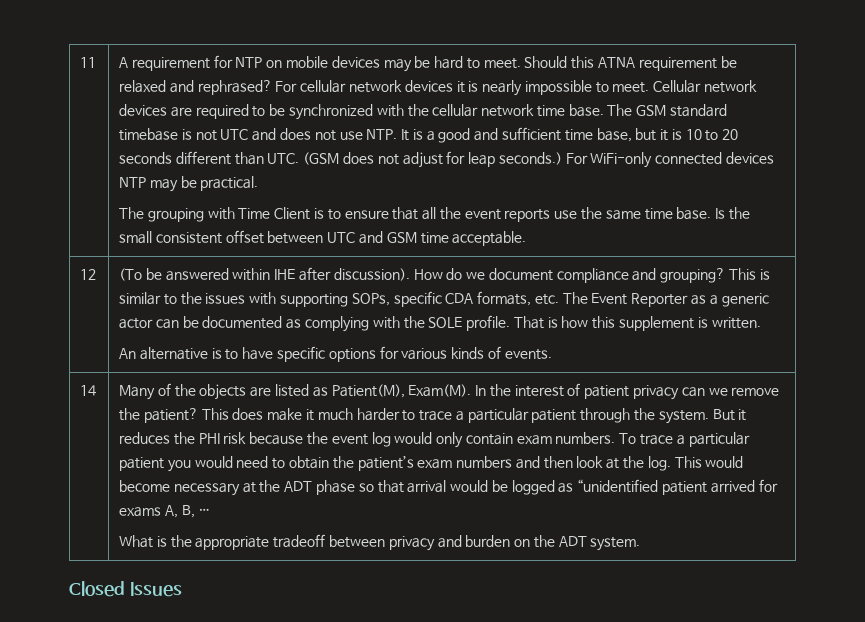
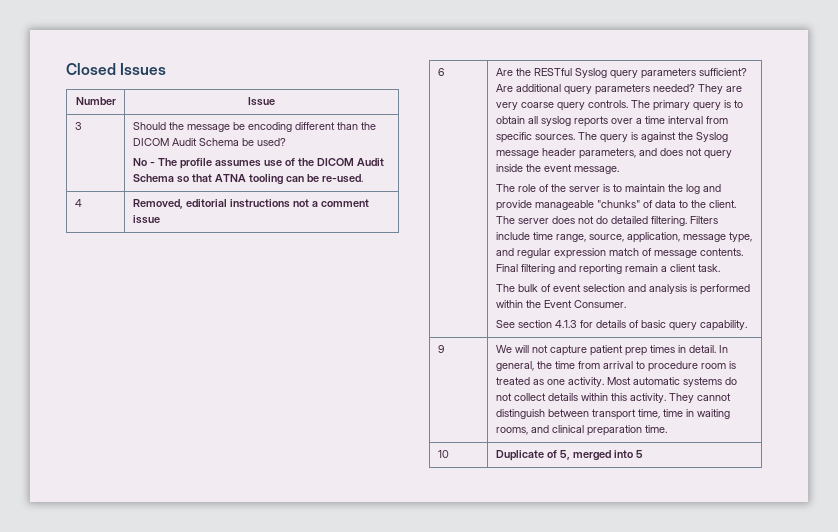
[80,57,97,68] [119,55,737,72] [119,80,757,96] [119,104,727,120] [119,127,739,143] [119,151,774,168] [119,176,259,192] [119,207,750,222] [119,230,527,246] [80,269,97,280] [119,267,770,283] [119,291,769,307] [119,315,761,332] [119,346,552,362] [80,385,97,396] [119,383,780,400] [119,408,747,424] [119,432,750,448] [119,455,744,472] [119,479,778,496] [119,505,211,518] [119,534,641,551] [69,581,182,597] 11 | A requirement for NTP on mobile devices may be hard to meet. Should this ATNA requirement be relaxed and rephrased? For cellular network devices it is nearly impossible to meet. Cellular network devices are required to be synchronized with the cellular network time base. The GSM standard timebase is not UTC and does not use NTP. It is a good and sufficient time base, but it is 10 to 20 seconds different than UTC. (GSM does not adjust for leap seconds.) For WiFi-only connected devices NTP may be practical. // The grouping with Time Client is to ensure that all the event reports use the same time base. Is the small consistent offset between UTC and GSM time acceptable. // 12 | (To be answered within IHE after discussion). How do we document compliance and grouping? This is similar to the issues with supporting SOPs, specific CDA formats, etc. The Event Reporter as a generic actor can be documented as complying with the SOLE profile. That is how this supplement is written. // An alternative is to have specific options for various kinds of events. // 14 | Many of the objects are listed as Patient(M), Exam(M). In the interest of patient privacy can we remove the patient? This does make it much harder to trace a particular patient through the system. But it reduces the PHI risk because the event log would only contain exam numbers. To trace a particular patient you would need to obtain the patient’s exam numbers and then look at the log. This would become necessary at the ADT phase so that arrival would be logged as “unidentified patient arrived for exams A, B, … // What is the appropriate tradeoff between privacy and burden on the ADT system. // Closed Issues -> [66,63,167,75] [75,97,116,105] [248,97,275,106] [74,122,82,130] [132,122,376,132] [132,138,286,146] [132,158,384,169] [132,174,363,185] [74,199,82,207] [132,199,369,209] [132,215,160,224] [437,68,444,76] [495,68,747,79] [495,84,742,95] [495,100,743,111] [495,116,728,127] [495,132,728,143] [495,148,732,159] [495,164,619,174] [495,184,721,194] [495,200,736,211] [495,216,718,226] [495,232,752,243] [495,248,743,259] [495,264,720,275] [495,284,750,295] [495,300,626,308] [495,320,747,331] [437,345,444,353] [495,345,728,356] [495,361,736,372] [495,377,737,387] [495,393,731,403] [495,409,730,420] [495,425,667,436] [437,450,449,458] [495,450,643,461] Closed Issues // Number | Issue // 3 | Should the message be encoding different than the DICOM Audit Schema be used? // No - The profile assumes use of the DICOM Audit Schema so that ATNA tooling can be re-used. // 4 | Removed, editorial instructions not a comment issue // 6 | Are the RESTful Syslog query parameters sufficient? Are additional query parameters needed? They are very coarse query controls. The primary query is to obtain all syslog reports over a time interval from specific sources. The query is against the Syslog message header parameters, and does not query inside the event message. // The role of the server is to maintain the log and provide manageable "chunks" of data to the client. The server does not do detailed filtering. Filters include time range, source, application, message type, and regular expression match of message contents. Final filtering and reporting remain a client task. // The bulk of event selection and analysis is performed within the Event Consumer. // See section 4.1.3 for details of basic query capability. // 9 | We will not capture patient prep times in detail. In general, the time from arrival to procedure room is treated as one activity. Most automatic systems do not collect details within this activity. They cannot distinguish between transport time, time in waiting rooms, and clinical preparation time. // 10 | Duplicate of 5, merged into 5

